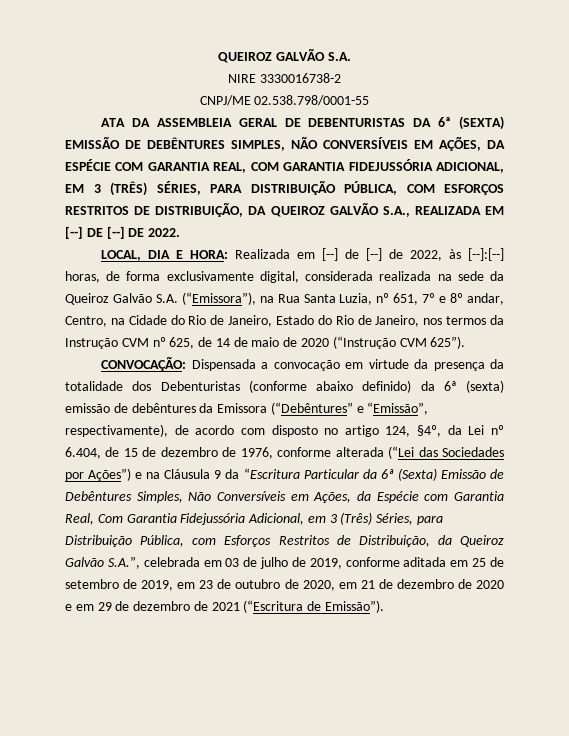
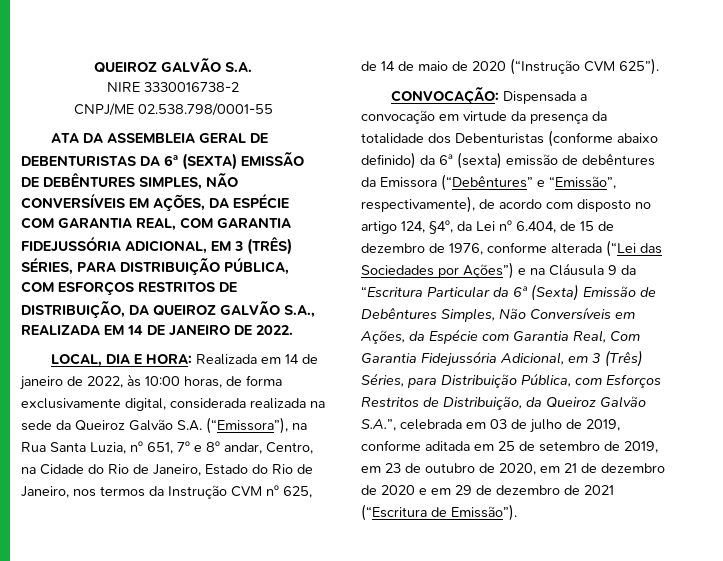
[65,226,125,239] [--] DE [--] -> [127,325,230,336] 14 DE JANEIRO
[322,248,383,261] [--] de [--] -> [285,354,319,364] [20,376,63,390] 14 de janeiro
[468,248,505,261] [--]:[--] -> [145,376,180,386] 10:00

